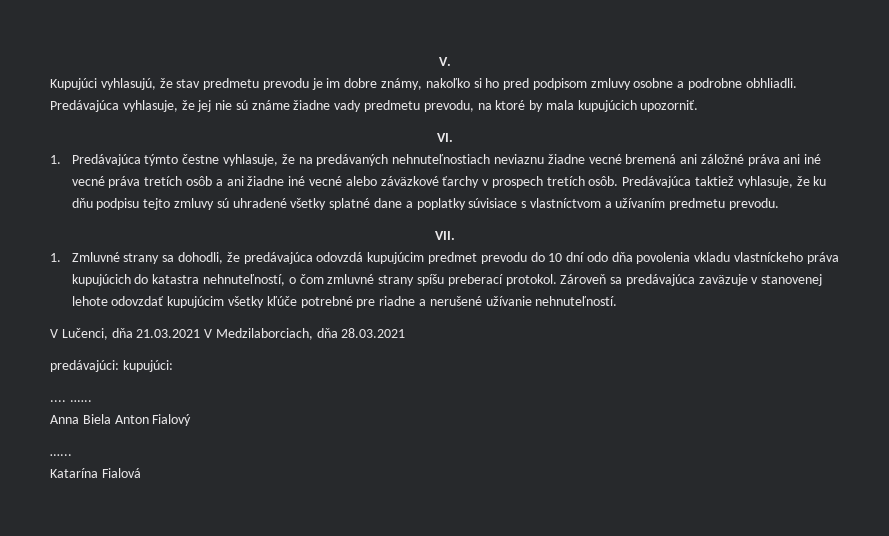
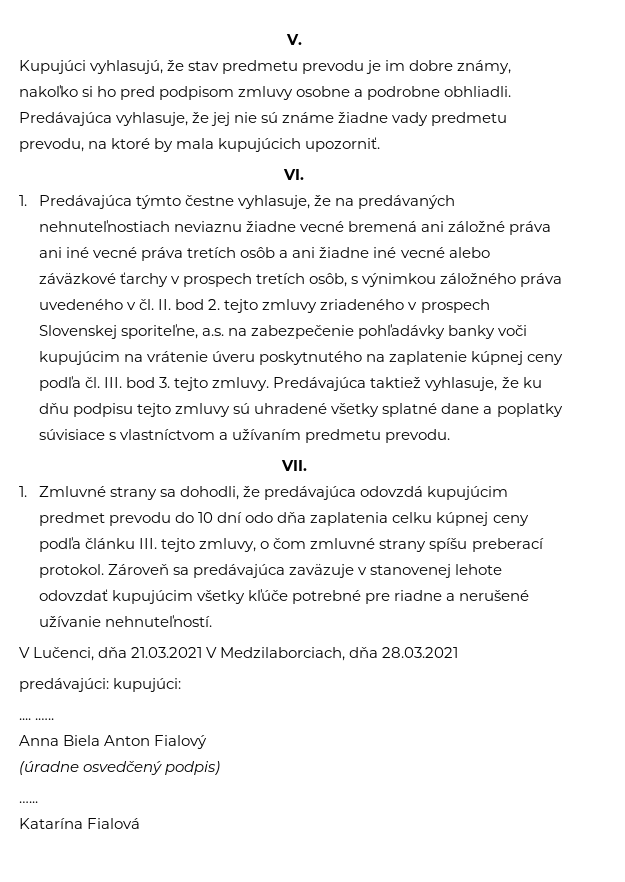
[588,176,619,186] osôb. -> [309,273,563,287] [39,299,490,313] [39,324,528,339] [39,351,564,365] [39,376,270,391] osôb, s výnimkou záložného práva uvedeného v čl. II. bod 2. tejto zmluvy zriadeného v prospech Slovenskej sporiteľne, a.s. na zabezpečenie pohľadávky banky voči kupujúcim na vrátenie úveru poskytnutého na zaplatenie kúpnej ceny podľa čl. III. bod 3. tejto zmluvy.
[636,252,839,264] [71,274,286,286] povolenia vkladu vlastníckeho práva kupujúcich do katastra nehnuteľností, -> [310,512,529,526] [39,537,257,552] zaplatenia celku kúpnej ceny podľa článku III. tejto zmluvy,
(192, 420) none -> [19,761,221,775] // (úradne osvedčený podpis)

